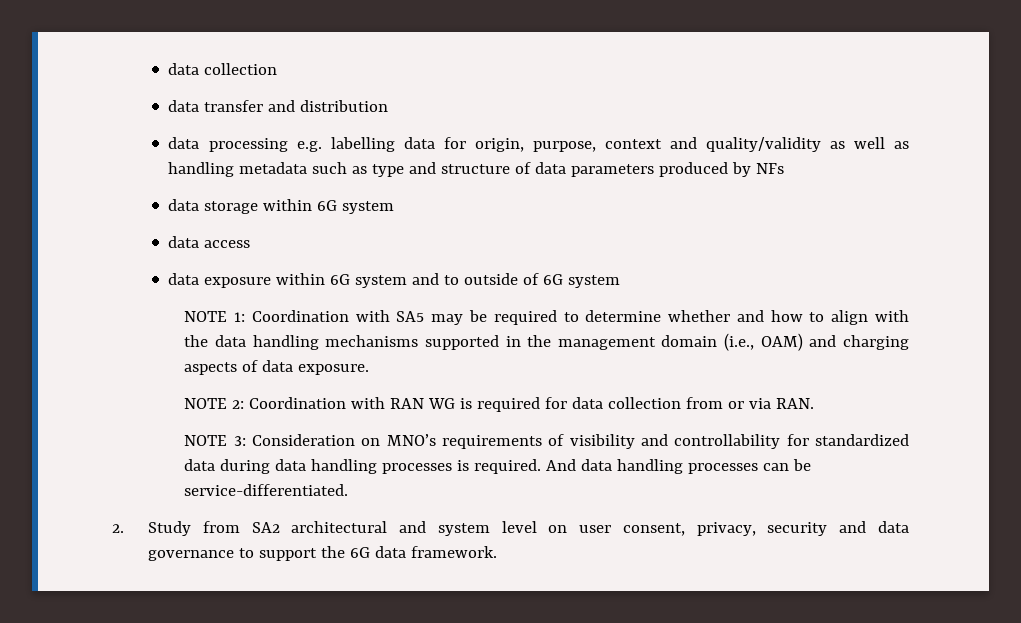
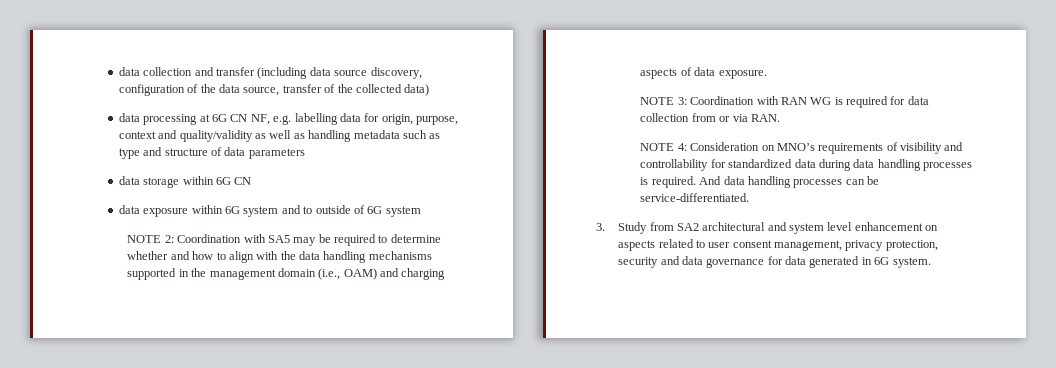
[168,63,278,75] [168,100,389,112] [168,137,288,152] data collection // data transfer and distribution // data processing -> [118,67,422,79] [118,84,430,96] [118,113,270,125] data collection and transfer (including data source discovery, configuration of the data source, transfer of the collected data) // data processing at 6G CN NF,
[659,162,785,177] produced by NFs -> (305, 153) none
[342,201,395,214] [168,236,251,248] system // data access -> [234,177,252,185] CN
[234,312,246,322] 1: -> [164,235,174,243] 2:
[232,400,245,409] 2: -> [677,97,687,105] 3:
[233,436,246,446] 3: -> [677,143,687,151] 4:
[112,524,124,533] 2. -> [596,223,605,231] 3.
[548,521,909,536] [148,546,498,561] on user consent, privacy, security and data governance to support the 6G data framework. -> [854,222,939,231] [618,239,938,251] [618,256,931,268] enhancement on aspects related to user consent management, privacy protection, security and data governance for data generated in 6G system.

